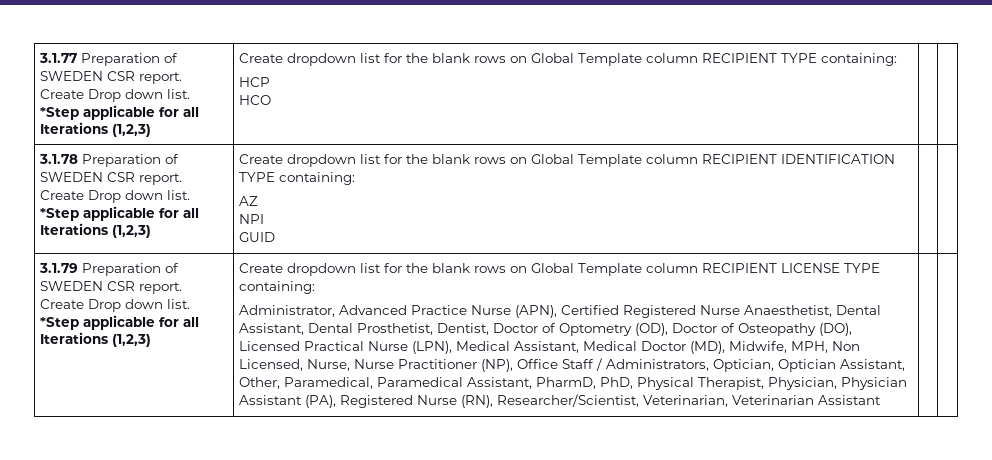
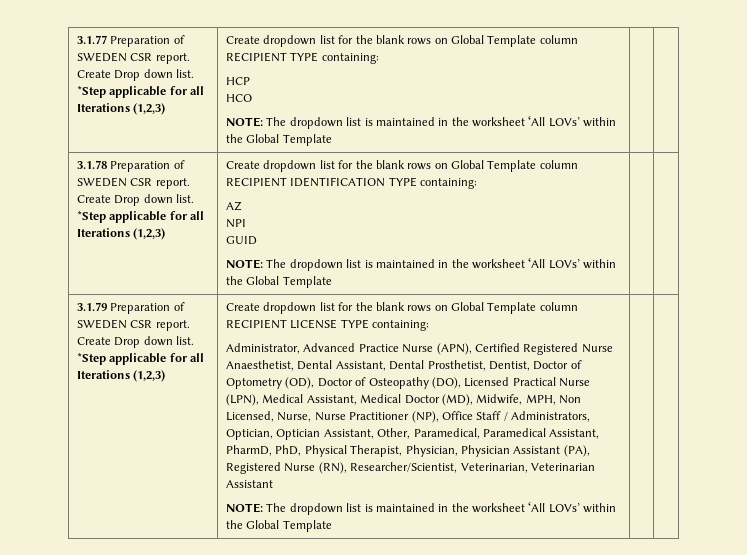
(272, 100) none -> [225,116,617,129] [225,134,332,146] // NOTE: The dropdown list is maintained in the worksheet ‘All LOVs’ within the Global Template
(276, 237) none -> [225,258,617,271] [225,276,332,288] // NOTE: The dropdown list is maintained in the worksheet ‘All LOVs’ within the Global Template
(882, 400) none -> [225,502,617,515] [225,520,332,532] // NOTE: The dropdown list is maintained in the worksheet ‘All LOVs’ within the Global Template

